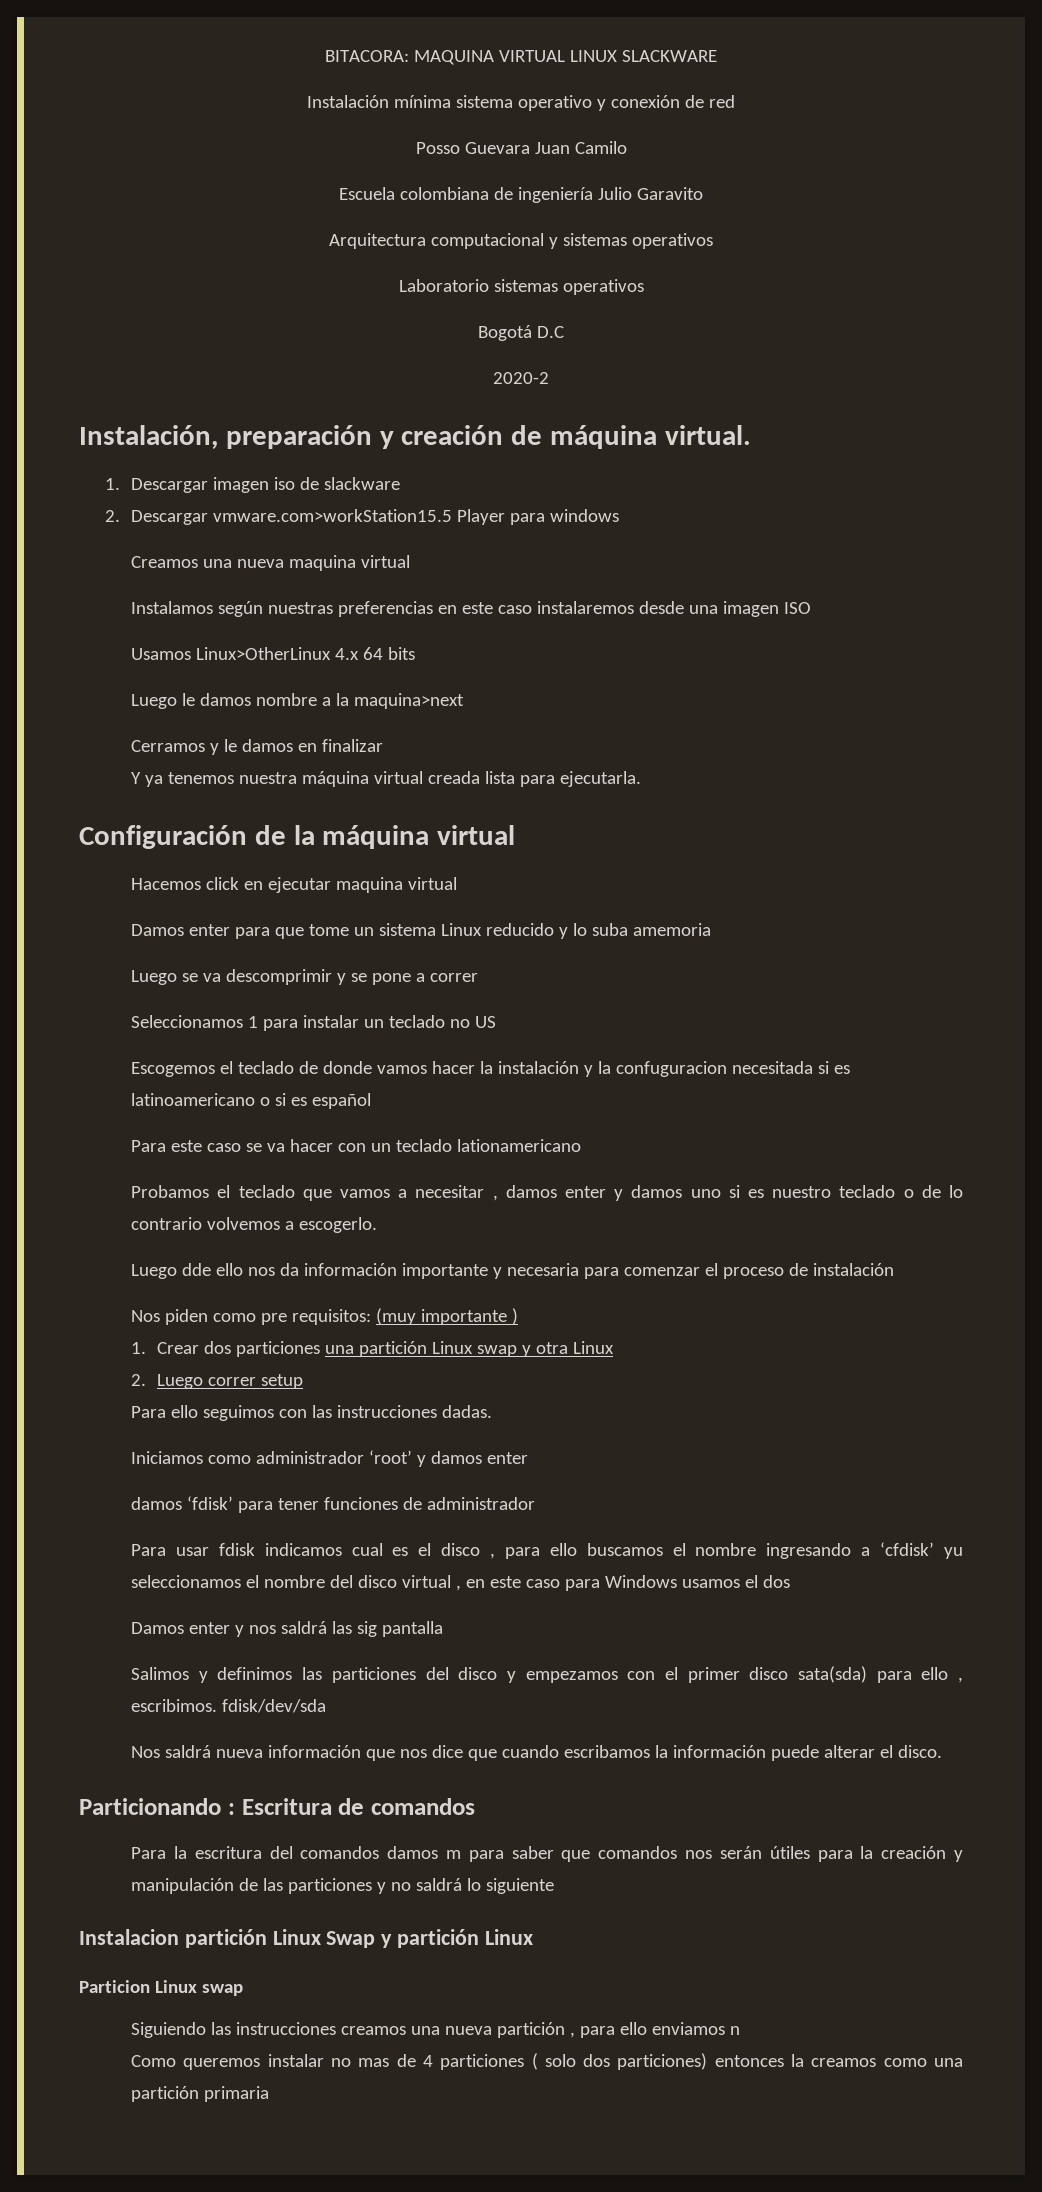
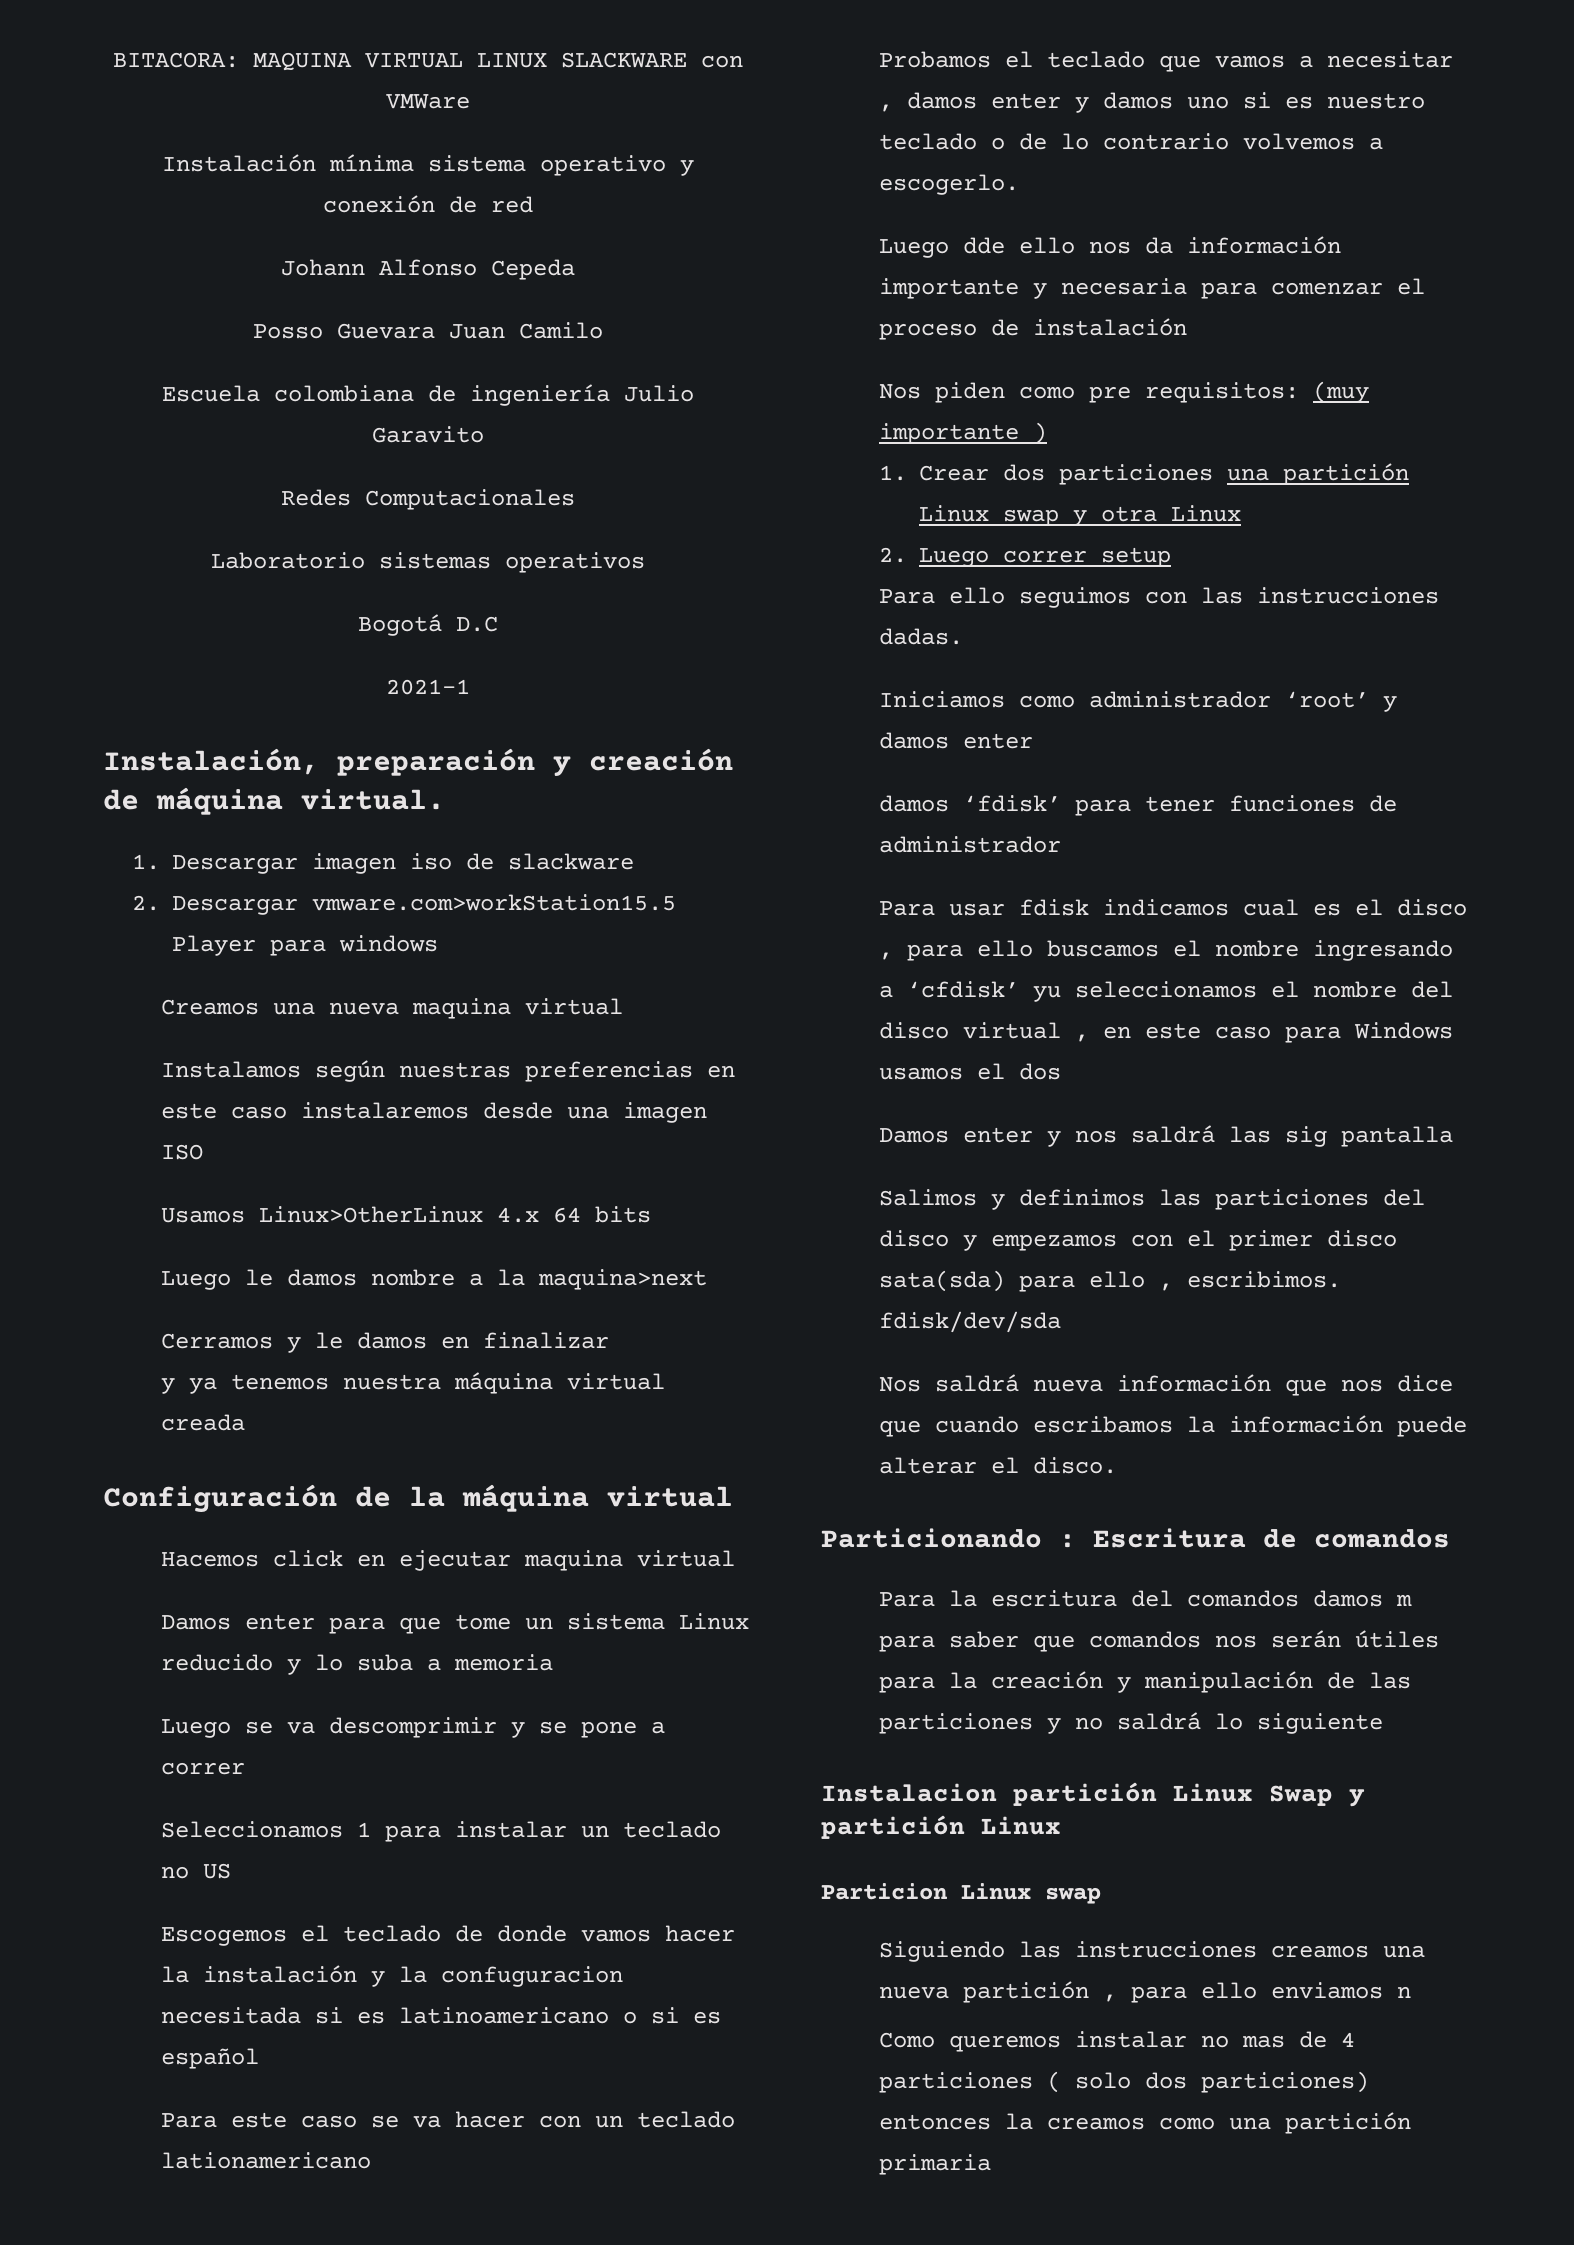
(717, 56) none -> [701,55,743,68] [386,94,470,109] con VMWare
(735, 101) none -> [281,259,575,280] // Johann Alfonso Cepeda
[329,233,713,249] Arquitectura computacional y sistemas operativos -> [281,489,575,510] Redes Computacionales
[493,372,549,384] 2020-2 -> [386,679,470,695] 2021-1
[131,772,142,784] Y -> [160,1378,175,1394] y
[485,771,642,787] lista para ejecutarla. -> (245, 1422) none
[633,923,712,936] amemoria -> [426,1654,553,1671] a memoria

